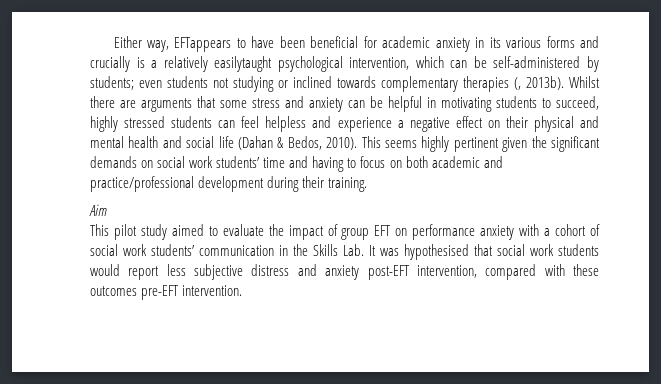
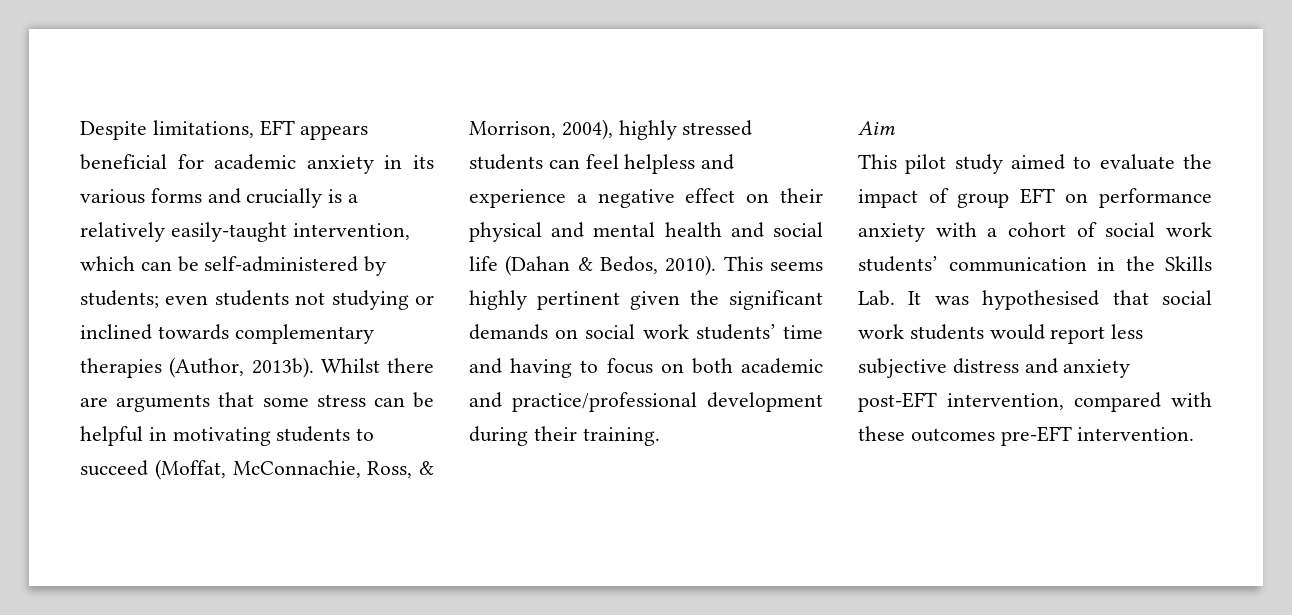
[113,36,305,52] Either way, EFTappears to have been -> [80,120,369,140] Despite limitations, EFT appears
[214,56,343,72] easilytaught psychological -> [170,222,287,242] easily-taught
[514,77,521,90] (, -> [169,357,245,378] (Author,
[285,96,343,112] and anxiety -> (366, 400) none
[556,96,599,110] succeed, -> [80,459,434,480] [469,119,613,140] succeed (Moffat, McConnachie, Ross, & Morrison, 2004),

